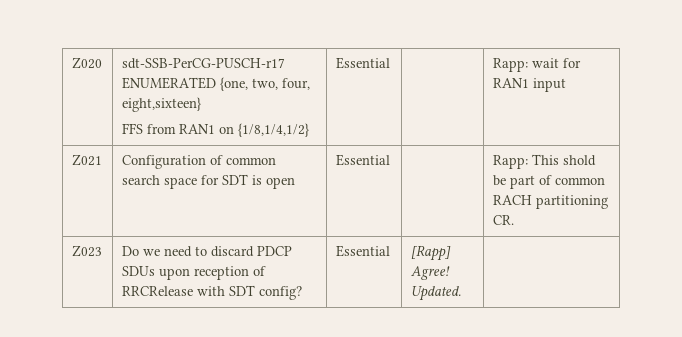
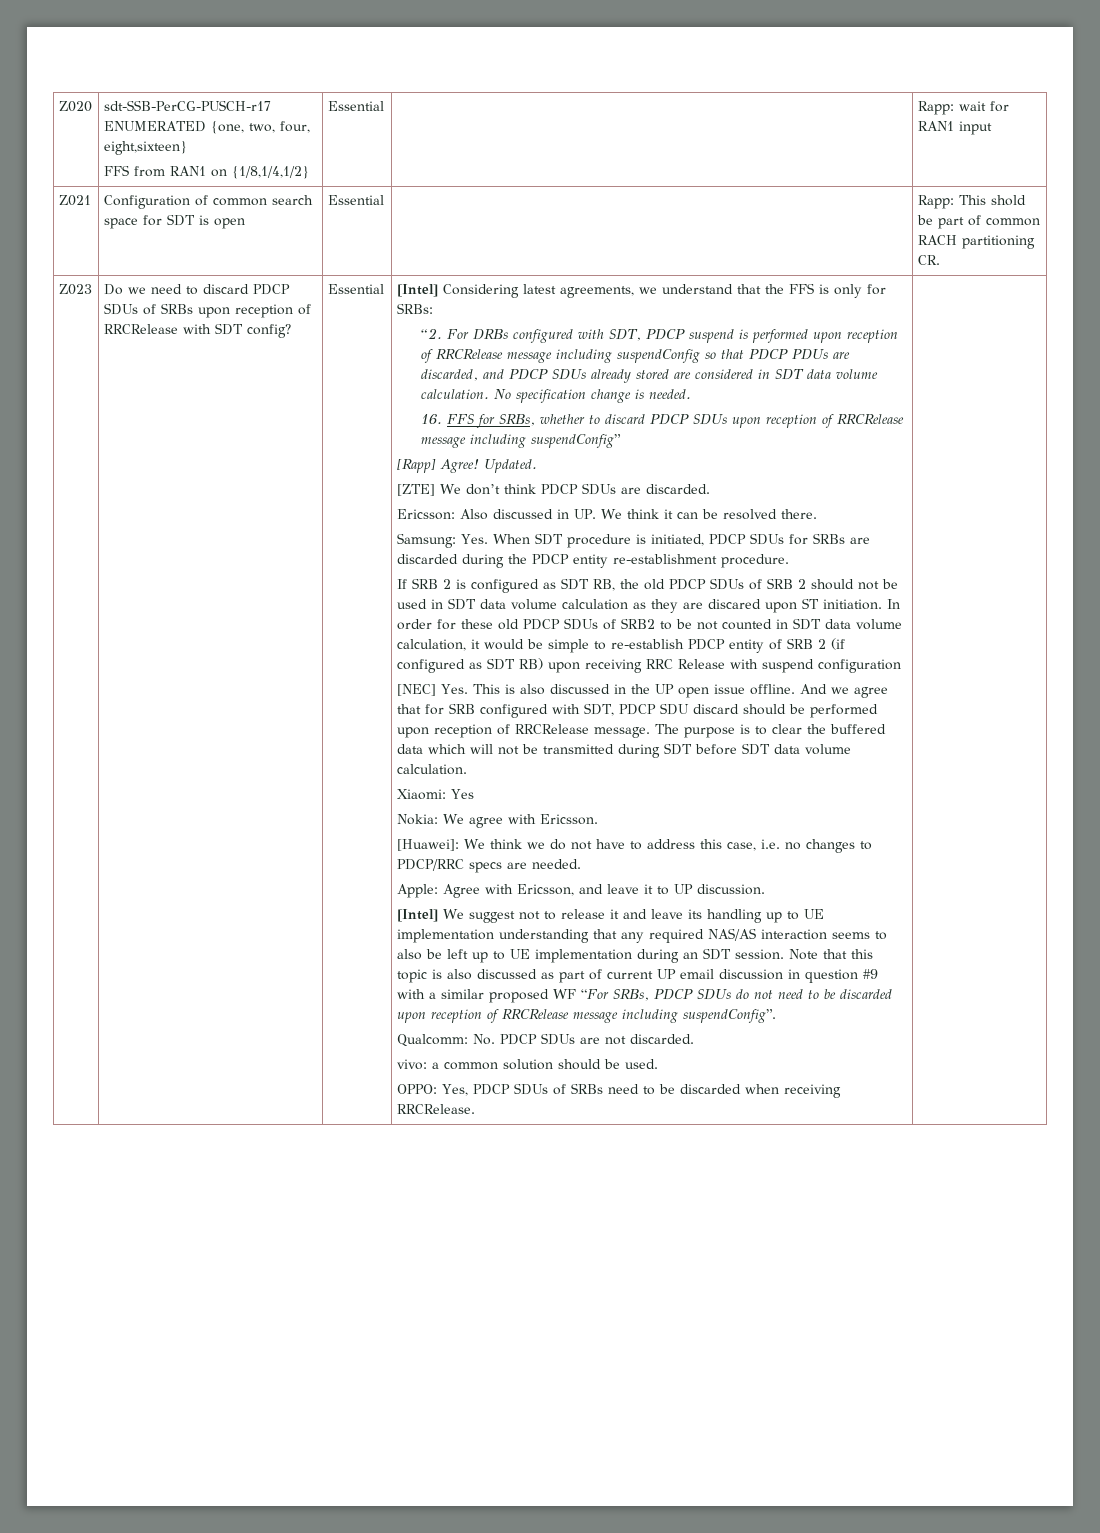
(155, 271) none -> [142,303,193,315] of SRBs
[410,245,451,261] [410,266,450,280] [410,286,461,301] [Rapp] Agree! Updated. -> [396,283,886,298] [396,303,433,314] [421,328,899,343] [421,349,851,363] [421,369,879,383] [421,389,692,403] [421,414,905,428] [421,434,622,448] [396,459,537,473] [396,483,710,496] [396,509,817,520] [396,533,870,548] [396,554,789,568] [396,578,898,593] [396,598,900,613] [396,618,902,630] [396,638,845,653] [396,658,901,673] [396,684,888,698] [396,703,878,718] [396,724,886,738] [396,743,851,758] [396,764,467,775] [396,789,474,800] [396,814,598,828] [396,839,872,853] [396,859,581,873] [396,884,765,898] [396,909,824,923] [396,928,887,943] [396,948,873,963] [396,969,878,983] [396,989,892,1003] [396,1009,776,1023] [396,1033,694,1047] [396,1059,658,1070] [396,1083,841,1098] [396,1104,475,1114] [Intel] Considering latest agreements, we understand that the FFS is only for SRBs: // “2. For DRBs configured with SDT, PDCP suspend is performed upon reception of RRCRelease message including suspendConfig so that PDCP PDUs are discarded, and PDCP SDUs already stored are considered in SDT data volume calculation. No specification change is needed. // 16. FFS for SRBs, whether to discard PDCP SDUs upon reception of RRCRelease message including suspendConfig” // [Rapp] Agree! Updated. // [ZTE] We don’t think PDCP SDUs are discarded. // Ericsson: Also discussed in UP. We think it can be resolved there. // Samsung: Yes. When SDT procedure is initiated, PDCP SDUs for SRBs are discarded during the PDCP entity re-establishment procedure. // If SRB 2 is configured as SDT RB, the old PDCP SDUs of SRB 2 should not be used in SDT data volume calculation as they are discared upon ST initiation. In order for these old PDCP SDUs of SRB2 to be not counted in SDT data volume calculation, it would be simple to re-establish PDCP entity of SRB 2 (if configured as SDT RB) upon receiving RRC Release with suspend configuration // [NEC] Yes. This is also discussed in the UP open issue offline. And we agree that for SRB configured with SDT, PDCP SDU discard should be performed upon reception of RRCRelease message. The purpose is to clear the buffered data which will not be transmitted during SDT before SDT data volume calculation. // Xiaomi: Yes // Nokia: We agree with Ericsson. // [Huawei]: We think we do not have to address this case, i.e. no changes to PDCP/RRC specs are needed. // Apple: Agree with Ericsson, and leave it to UP discussion. // [Intel] We suggest not to release it and leave its handling up to UE implementation understanding that any required NAS/AS interaction seems to also be left up to UE implementation during an SDT session. Note that this topic is also discussed as part of current UP email discussion in question #9 with a similar proposed WF “For SRBs, PDCP SDUs do not need to be discarded upon reception of RRCRelease message including suspendConfig”. // Qualcomm: No. PDCP SDUs are not discarded. // vivo: a common solution should be used. // OPPO: Yes, PDCP SDUs of SRBs need to be discarded when receiving RRCRelease.

